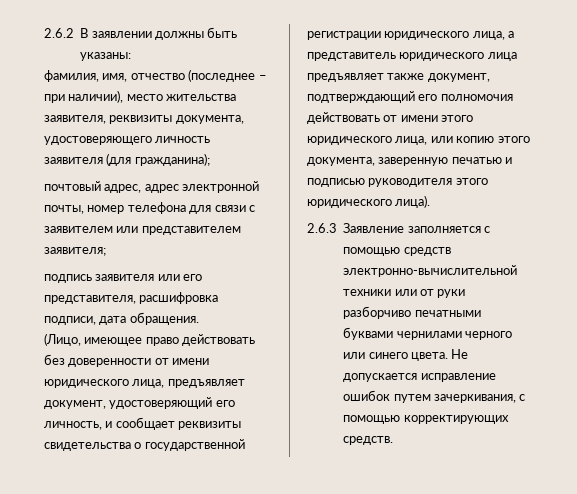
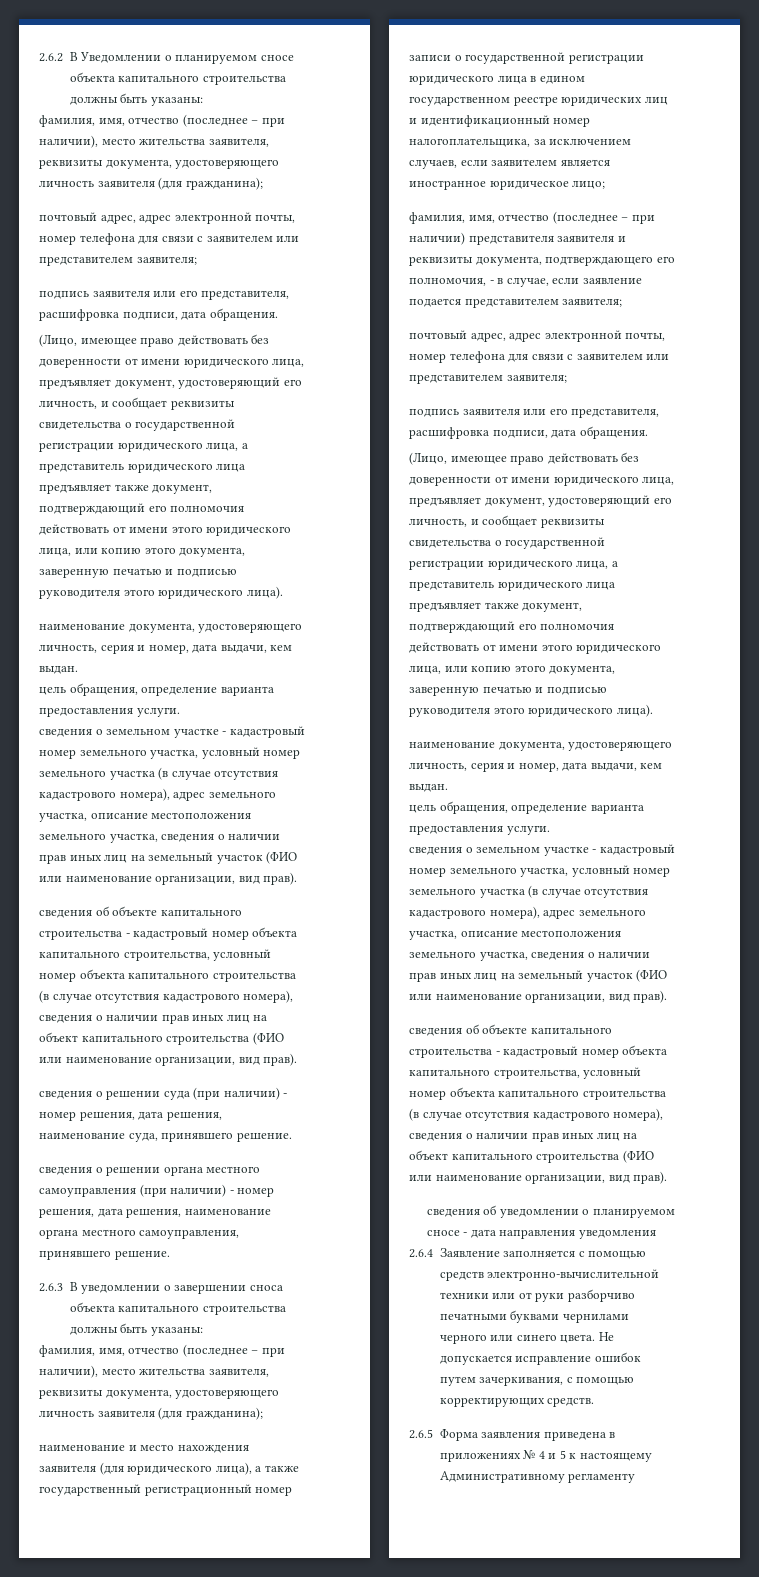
[91,31,152,38] заявлении -> [80,52,294,64] [69,72,286,85] Уведомлении о планируемом сносе объекта капитального строительства
[307,223,337,233] 2.6.3 -> [39,623,303,633] [39,644,293,654] [39,666,78,674] [39,683,274,696] [39,707,180,717] [39,726,305,738] [39,747,301,759] [39,767,279,780] [39,788,276,801] [39,812,252,822] [39,833,281,843] [39,851,298,864] [39,872,298,885] [39,906,242,918] [39,927,298,940] [39,949,272,961] [39,969,296,982] [39,990,294,1003] [39,1014,268,1024] [39,1032,284,1045] [39,1053,298,1066] [39,1087,288,1100] [39,1111,222,1121] [39,1132,292,1142] [39,1166,261,1176] [39,1184,275,1197] [39,1208,271,1218] [39,1229,240,1239] [39,1250,170,1260] [39,1282,283,1294] [69,1302,286,1315] [69,1323,203,1336] [39,1344,285,1357] [39,1365,269,1378] [39,1389,280,1399] [39,1407,263,1420] [39,1444,249,1453] [39,1462,299,1475] [39,1484,293,1496] [409,52,644,64] [409,75,585,85] [409,96,668,106] [409,115,591,127] [409,138,632,147] [409,159,610,169] [409,180,606,190] [409,211,655,224] [409,232,626,245] [409,256,675,266] [409,278,642,287] [409,298,623,308] [409,330,666,342] [409,351,670,363] [409,374,567,384] [409,408,660,418] [409,426,648,439] [409,452,640,465] [409,476,675,486] [409,495,672,507] [409,515,605,528] [409,537,606,549] [409,560,618,570] [409,581,616,591] [409,602,583,612] [409,621,615,633] [409,642,662,654] [409,665,616,675] [409,686,607,696] [409,704,653,717] [409,741,673,751] [409,762,663,772] [409,784,448,792] [409,801,644,814] [409,825,550,835] [409,844,675,856] [409,865,671,877] [409,885,649,898] [409,906,646,919] [409,930,622,940] [409,951,651,961] [409,969,668,982] [409,990,668,1003] [409,1024,612,1036] [409,1045,668,1058] [409,1067,642,1079] [409,1087,666,1100] [409,1108,664,1121] [409,1132,638,1142] [409,1150,654,1163] [409,1171,668,1184] [426,1205,675,1218] [426,1229,656,1239] [409,1249,433,1258] наименование документа, удостоверяющего личность, серия и номер, дата выдачи, кем выдан. // цель обращения, определение варианта предоставления услуги. // сведения о земельном участке - кадастровый номер земельного участка, условный номер земельного участка (в случае отсутствия кадастрового номера), адрес земельного участка, описание местоположения земельного участка, сведения о наличии прав иных лиц на земельный участок (ФИО или наименование организации, вид прав). // сведения об объекте капитального строительства - кадастровый номер объекта капитального строительства, условный номер объекта капитального строительства (в случае отсутствия кадастрового номера), сведения о наличии прав иных лиц на объект капитального строительства (ФИО или наименование организации, вид прав). // сведения о решении суда (при наличии) - номер решения, дата решения, наименование суда, принявшего решение. // сведения о решении органа местного самоуправления (при наличии) - номер решения, дата решения, наименование органа местного самоуправления, принявшего решение. // 2.6.3 В уведомлении о завершении сноса объекта капитального строительства должны быть указаны: // фамилия, имя, отчество (последнее – при наличии), место жительства заявителя, реквизиты документа, удостоверяющего личность заявителя (для гражданина); // наименование и место нахождения заявителя (для юридического лица), а также государственный регистрационный номер записи о государственной регистрации юридического лица в едином государственном реестре юридических лиц и идентификационный номер налогоплательщика, за исключением случаев, если заявителем является иностранное юридическое лицо; // фамилия, имя, отчество (последнее – при наличии) представителя заявителя и реквизиты документа, подтверждающего его полномочия, - в случае, если заявление подается представителем заявителя; // почтовый адрес, адрес электронной почты, номер телефона для связи с заявителем или представителем заявителя; // подпись заявителя или его представителя, расшифровка подписи, дата обращения. // (Лицо, имеющее право действовать без доверенности от имени юридического лица, предъявляет документ, удостоверяющий его личность, и сообщает реквизиты свидетельства о государственной регистрации юридического лица, а представитель юридического лица предъявляет также документ, подтверждающий его полномочия действовать от имени этого юридического лица, или копию этого документа, заверенную печатью и подписью руководителя этого юридического лица). // наименование документа, удостоверяющего личность, серия и номер, дата выдачи, кем выдан. // цель обращения, определение варианта предоставления услуги. // сведения о земельном участке - кадастровый номер земельного участка, условный номер земельного участка (в случае отсутствия кадастрового номера), адрес земельного участка, описание местоположения земельного участка, сведения о наличии прав иных лиц на земельный участок (ФИО или наименование организации, вид прав). // сведения об объекте капитального строительства - кадастровый номер объекта капитального строительства, условный номер объекта капитального строительства (в случае отсутствия кадастрового номера), сведения о наличии прав иных лиц на объект капитального строительства (ФИО или наименование организации, вид прав). // сведения об уведомлении о планируемом сносе - дата направления уведомления // 2.6.4
(394, 440) none -> [409,1429,616,1441] [439,1450,652,1462] [439,1471,636,1483] // 2.6.5 Форма заявления приведена в приложениях № 4 и 5 к настоящему Административному регламенту

